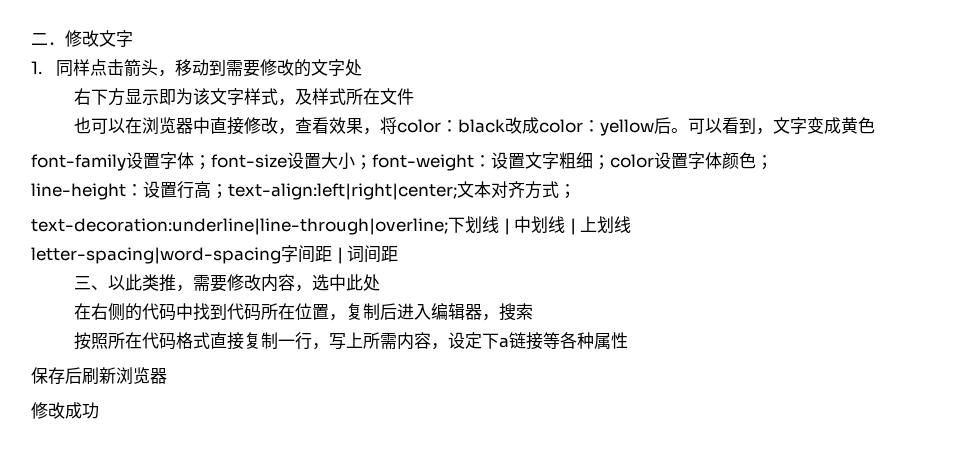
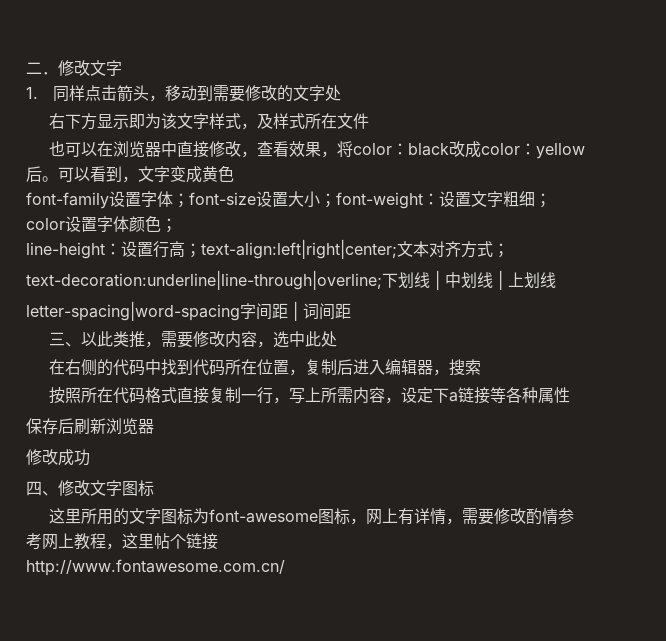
(99, 410) none -> [26,480,154,497] [48,508,574,525] [26,533,218,550] [26,559,285,576] // 四、修改文字图标 // 这里所用的文字图标为font-awesome图标，网上有详情，需要修改酌情参考网上教程，这里帖个链接 // http://www.fontawesome.com.cn/

